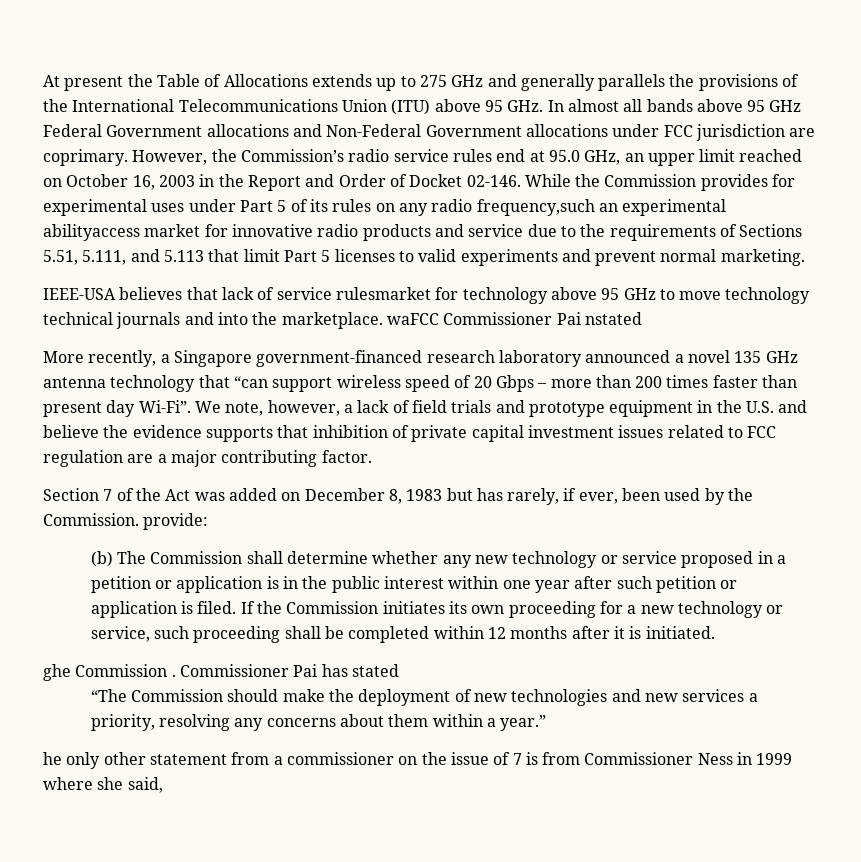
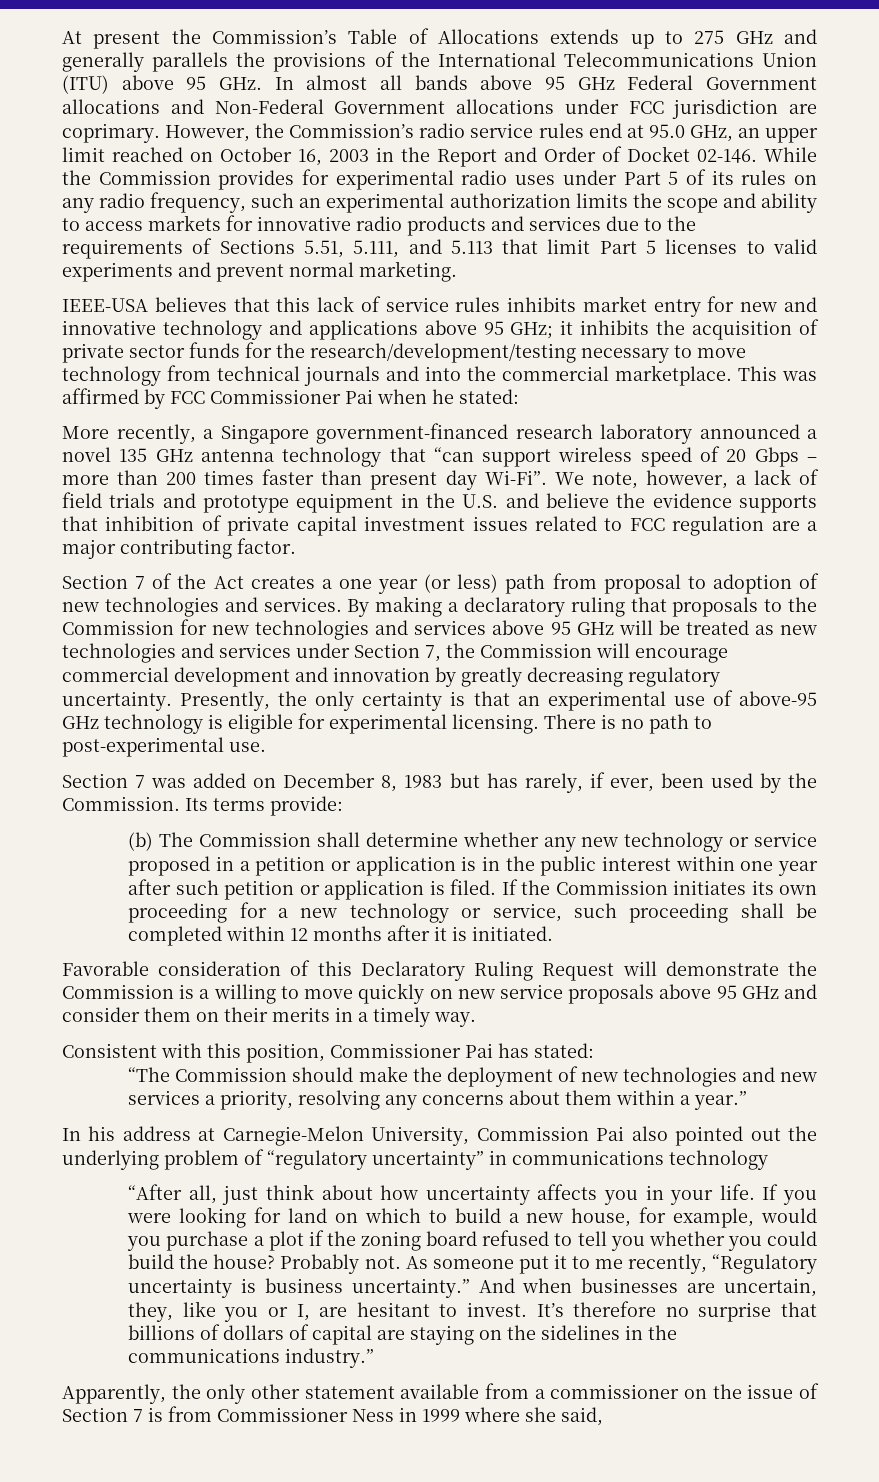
(153, 80) none -> [212,29,337,44] Commission’s
(147, 207) none -> [461,170,508,185] radio
[476,199,727,216] [43,224,201,241] frequency,such an experimental abilityaccess market -> [150,192,818,213] [62,215,221,231] frequency, such an experimental authorization limits the scope and ability to access markets
[468,224,524,237] service -> [529,216,601,231] services
(218, 293) none -> [276,297,311,312] this
[335,287,656,304] rulesmarket for technology above 95 GHz -> [455,296,817,317] [62,319,819,340] [62,342,669,363] rules inhibits market entry for new and innovative technology and applications above 95 GHz; it inhibits the acquisition of private sector funds for the research/development/testing necessary
(811, 295) none -> [167,365,211,381] from
[281,312,642,329] marketplace. waFCC Commissioner Pai nstated -> [502,365,817,386] [62,388,519,409] commercial marketplace. This was affirmed by FCC Commissioner Pai when he stated:
(191, 495) none -> [250,573,819,594] [62,596,817,617] [62,619,818,640] [62,643,728,663] [62,667,720,687] [62,690,817,711] [62,713,712,734] [62,737,266,757] [62,773,146,788] creates a one year (or less) path from proposal to adoption of new technologies and services. By making a declaratory ruling that proposals to the Commission for new technologies and services above 95 GHz will be treated as new technologies and services under Section 7, the Commission will encourage commercial development and innovation by greatly decreasing regulatory uncertainty. Presently, the only certainty is that an experimental use of above-95 GHz technology is eligible for experimental licensing. There is no path to post-experimental use. // Section 7
(139, 519) none -> [185,798,265,811] Its terms
[43,664,176,681] ghe Commission . -> [62,960,817,981] [62,983,817,1004] [62,1007,476,1027] [62,1043,325,1063] Favorable consideration of this Declaratory Ruling Request will demonstrate the Commission is a willing to move quickly on new service proposals above 95 GHz and consider them on their merits in a timely way. // Consistent with this position,
[351,664,399,677] stated -> [534,1043,594,1058] stated:
[43,752,62,765] he -> [62,1126,818,1146] [62,1149,768,1170] [128,1184,817,1205] [127,1207,817,1228] [127,1230,818,1251] [128,1254,817,1274] [128,1278,817,1298] [128,1301,817,1322] [128,1324,678,1345] [128,1348,375,1368] [62,1384,201,1404] In his address at Carnegie-Melon University, Commission Pai also pointed out the underlying problem of “regulatory uncertainty” in communications technology // “After all, just think about how uncertainty affects you in your life. If you were looking for land on which to build a new house, for example, would you purchase a plot if the zoning board refused to tell you whether you could build the house? Probably not. As someone put it to me recently, “Regulatory uncertainty is business uncertainty.” And when businesses are uncertain, they, like you or I, are hesitant to invest. It’s therefore no surprise that billions of dollars of capital are staying on the sidelines in the communications industry.” // Apparently, the
(227, 759) none -> [400,1384,480,1399] available
(511, 758) none -> [62,1407,128,1422] Section

